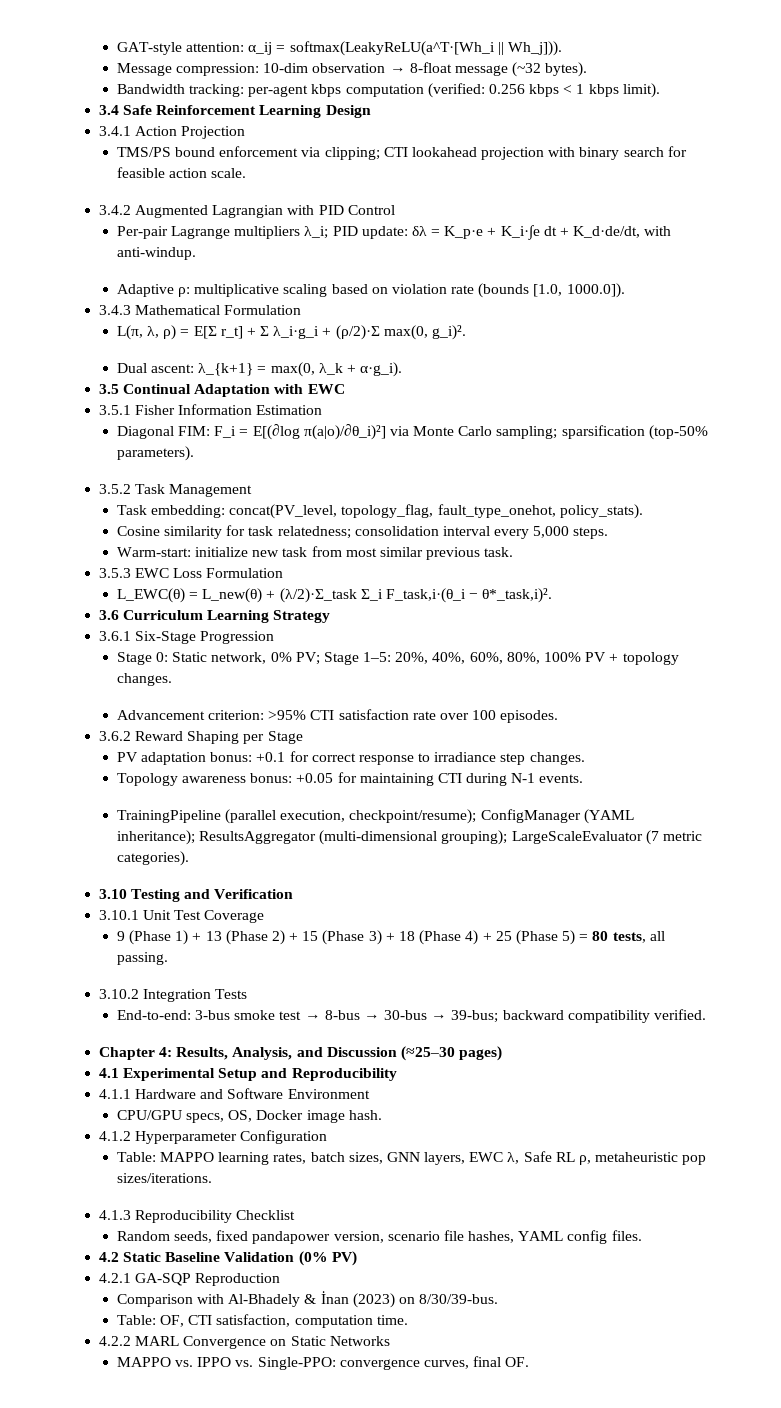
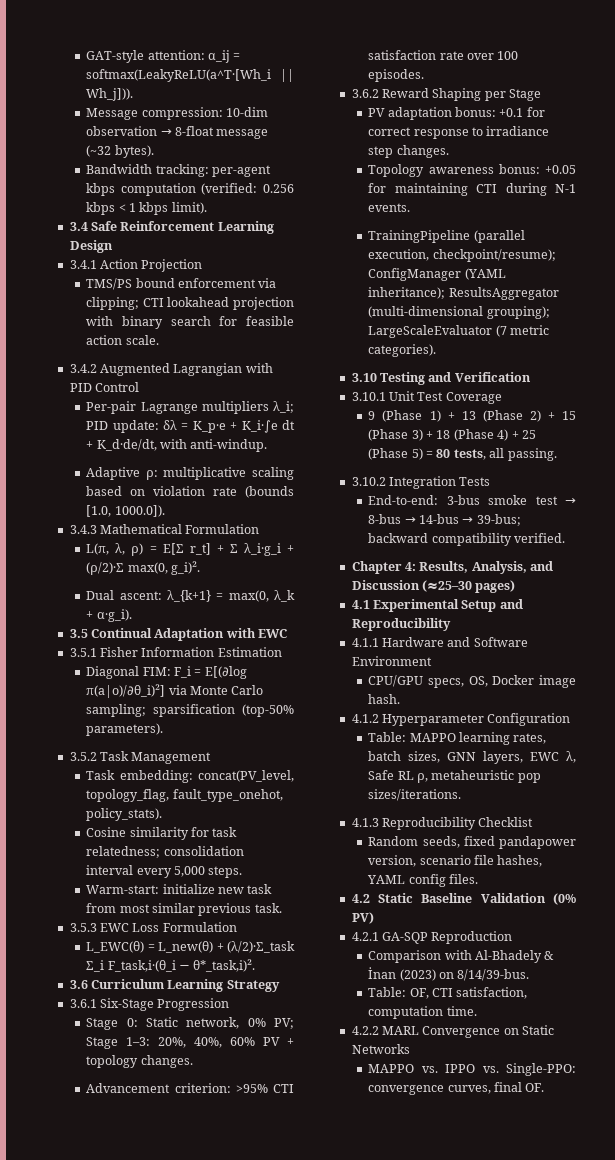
[363,652,392,662] 1–5: -> [126,1037,151,1046] 1–3:
[469,652,581,664] 60%, 80%, 100% -> [230,1037,256,1046] 60%
[384,1010,428,1020] 30-bus -> [419,514,460,524] 14-bus
[419,1294,499,1304] 8/30/39-bus. -> [457,969,530,981] 8/14/39-bus.

